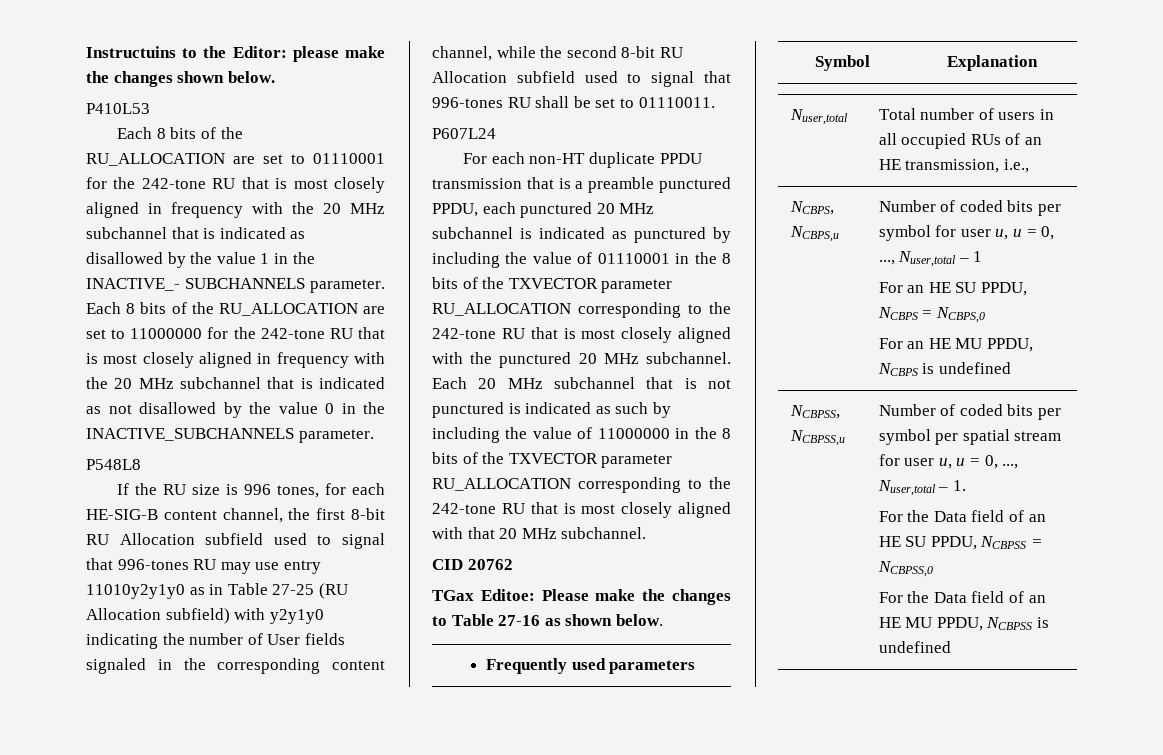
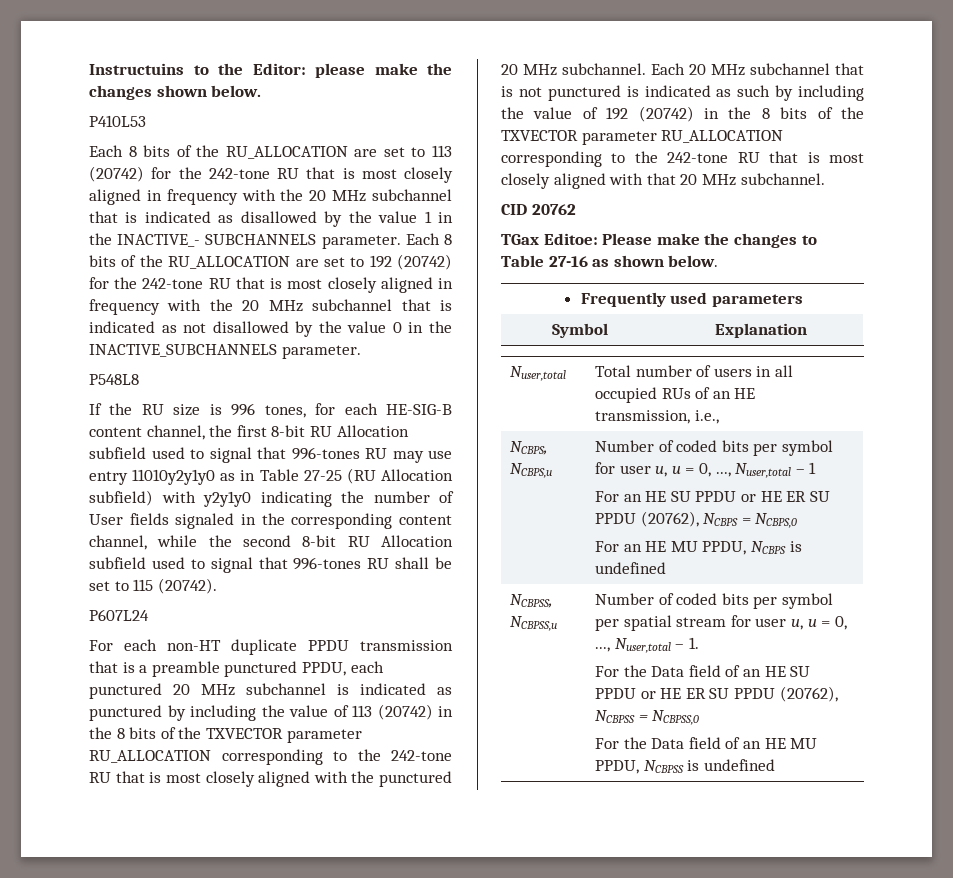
[313,153,385,164] 01110001 -> [431,145,452,157] [89,166,144,182] 113 (20742)
[130,328,203,339] 11000000 -> [369,254,452,270] 192 (20742)
[638,97,715,108] 01110011. -> [133,578,217,594] 115 (20742).
[597,253,670,264] 01110001 -> [352,704,433,720] 113 (20742)
[597,428,670,439] 11000000 -> [606,106,694,122] 192 (20742)
[980,282,1027,296] PPDU, -> [695,491,830,502] [595,511,699,527] PPDU or HE ER SU PPDU (20762),
[930,536,977,550] PPDU, -> [595,686,838,702] PPDU or HE ER SU PPDU (20762),

